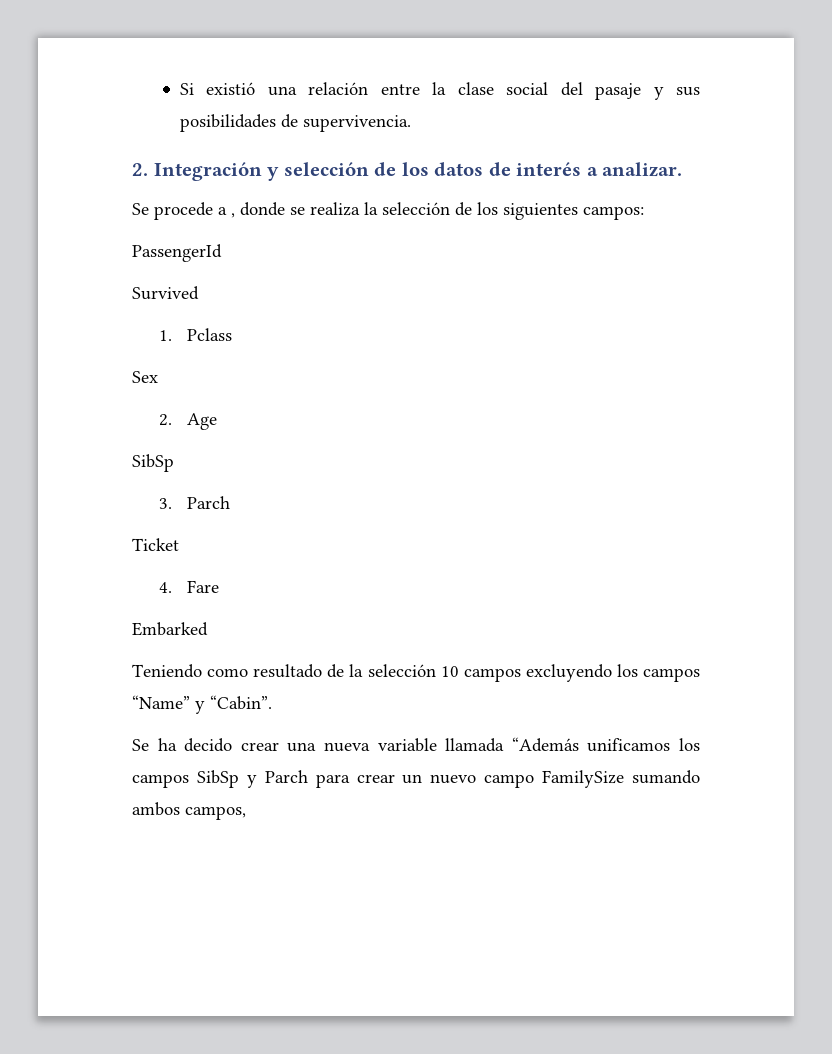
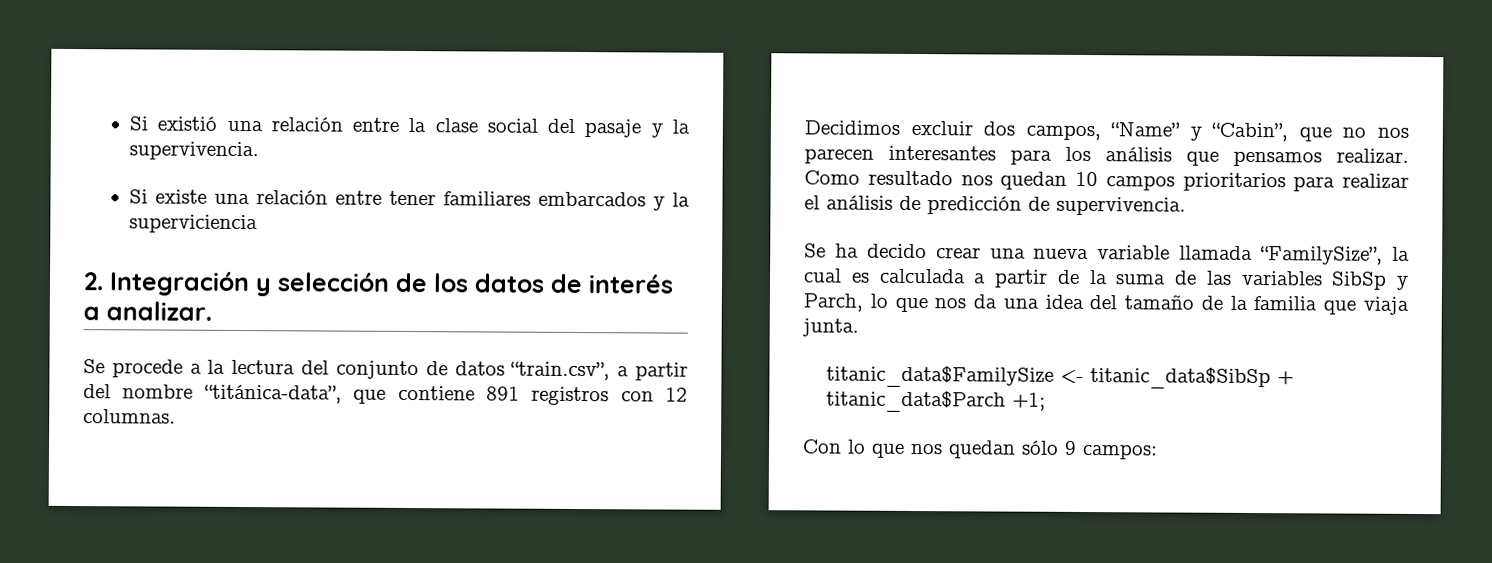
[676,87,700,96] [179,114,411,132] sus posibilidades de supervivencia. -> [671,119,690,134] [129,141,260,161] [129,189,690,211] [129,214,259,234] la supervivencia. // Si existe una relación entre tener familiares embarcados y la superviciencia
[231,202,644,220] [132,244,222,262] [132,286,199,300] [159,328,232,341] [132,371,158,383] [159,413,217,430] [132,454,174,472] [159,496,230,509] [132,538,179,551] [159,580,219,593] [132,622,208,636] [132,664,701,682] [132,695,272,714] , donde se realiza la selección de los siguientes campos: // PassengerId // Survived // 1. Pclass // Sex // 2. Age // SibSp // 3. Parch // Ticket // 4. Fare // Embarked // Teniendo como resultado de la selección 10 campos excluyendo los campos “Name” y “Cabin”. -> [207,359,688,381] [83,384,688,406] [83,409,176,424] [804,120,1409,142] [804,145,1409,167] [804,170,1409,192] [804,195,1186,216] la lectura del conjunto de datos “train.csv”, a partir del nombre “titánica-data”, que contiene 891 registros con 12 columnas. // Decidimos excluir dos campos, “Name” y “Cabin”, que no nos parecen interesantes para los análisis que pensamos realizar. Como resultado nos quedan 10 campos prioritarios para realizar el análisis de predicción de supervivencia.
[511,737,701,752] [132,770,700,788] [132,802,246,820] “Además unificamos los campos SibSp y Parch para crear un nuevo campo FamilySize sumando ambos campos, -> [1260,246,1410,265] [803,268,1409,290] [803,293,1409,315] [802,318,859,337] [825,365,1294,390] [825,390,1046,413] [802,439,1158,460] “FamilySize”, la cual es calculada a partir de la suma de las variables SibSp y Parch, lo que nos da una idea del tamaño de la familia que viaja junta. // titanic_data$FamilySize <- titanic_data$SibSp + titanic_data$Parch +1; // Con lo que nos quedan sólo 9 campos:

